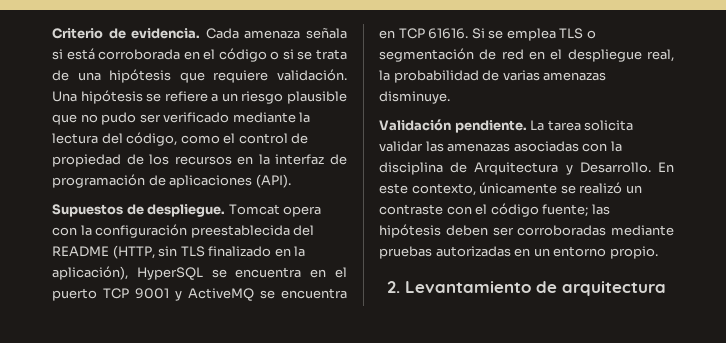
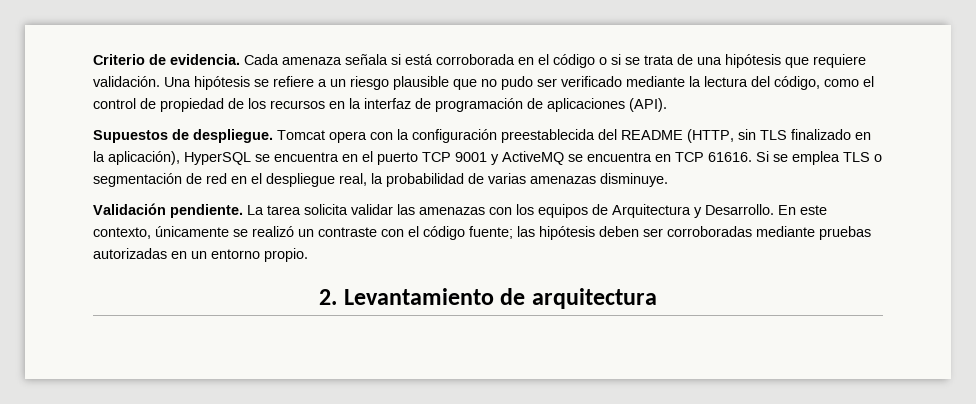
[513,141,622,152] [379,162,443,175] asociadas con la disciplina -> [489,204,588,218] con los equipos

